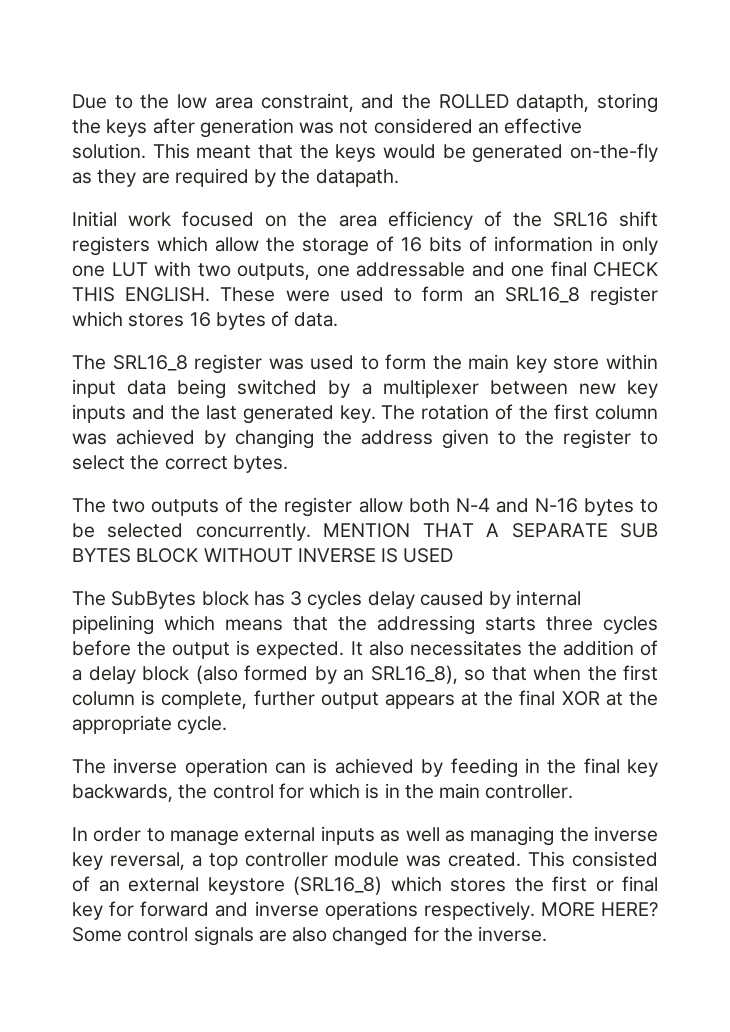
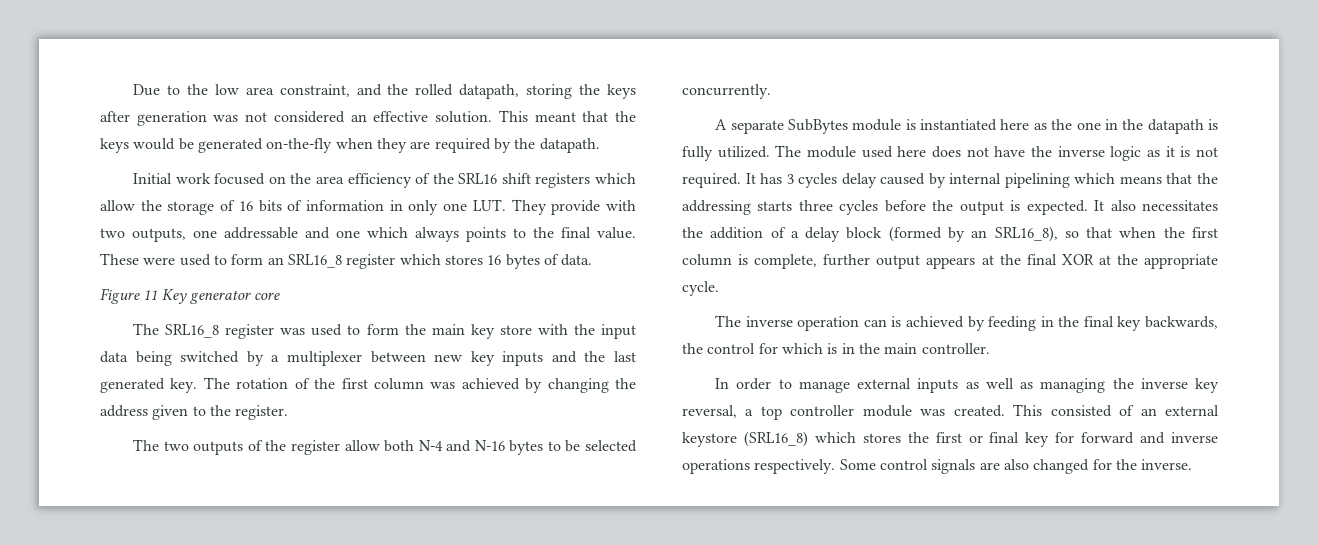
[438,94,590,112] ROLLED datapth, -> [415,84,520,99] rolled datapath,
[72,172,92,184] as -> [335,138,373,149] when
[111,262,148,277] LUT -> [472,199,601,215] LUT. They provide
[550,261,658,277] [72,287,211,302] final CHECK THIS ENGLISH. -> [367,227,636,242] which always points to the final value.
(339, 319) none -> [100,288,281,304] // Figure 11 Key generator core
[606,354,659,370] within -> [537,324,595,335] with the
[563,429,658,449] [72,455,288,473] register to select the correct bytes. -> [235,405,289,420] register.
[323,523,659,538] [72,548,454,563] [72,591,249,609] MENTION THAT A SEPARATE SUB BYTES BLOCK WITHOUT INVERSE IS USED // The SubBytes block -> [715,119,1219,134] [682,145,1218,161] [682,173,756,188] // A separate SubBytes module is instantiated here as the one in the datapath is fully utilized. The module used here does not have the inverse logic as it is not required. It
[195,665,308,684] (also formed -> [888,226,942,242] (formed
[540,902,658,917] MORE HERE? -> (836, 466) none

